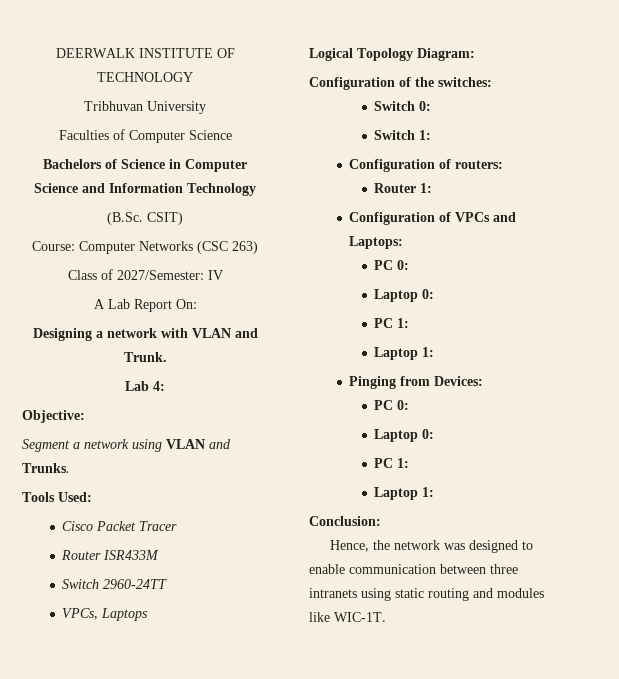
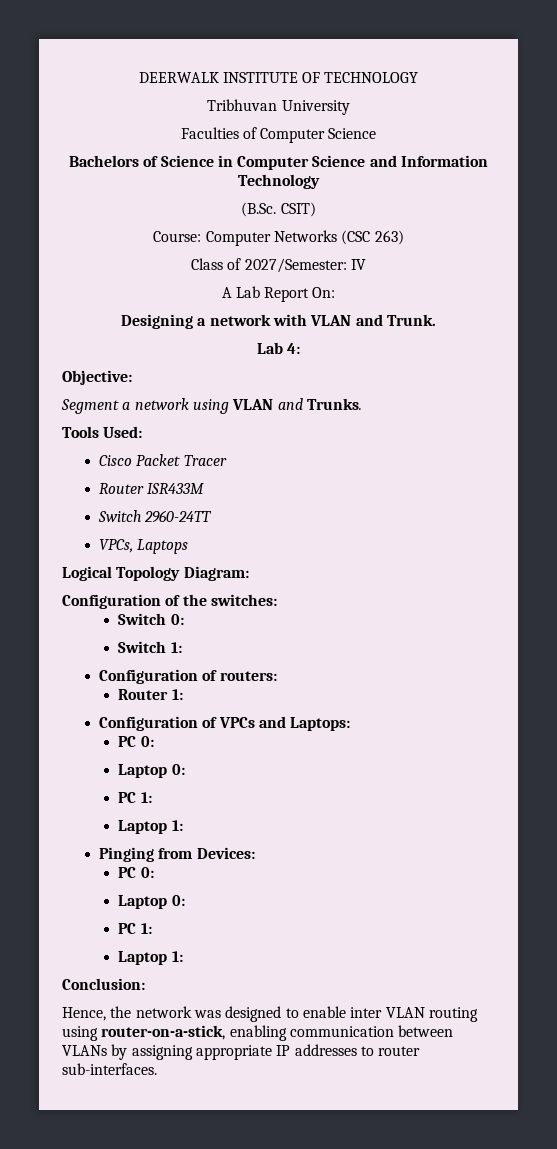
[349,564,518,574] [309,588,544,601] [309,612,386,622] communication between three intranets using static routing and modules like WIC-1T. -> [350,1007,478,1022] [62,1025,454,1041] [62,1044,421,1060] [62,1063,157,1075] inter VLAN routing using router-on-a-stick, enabling communication between VLANs by assigning appropriate IP addresses to router sub-interfaces.

